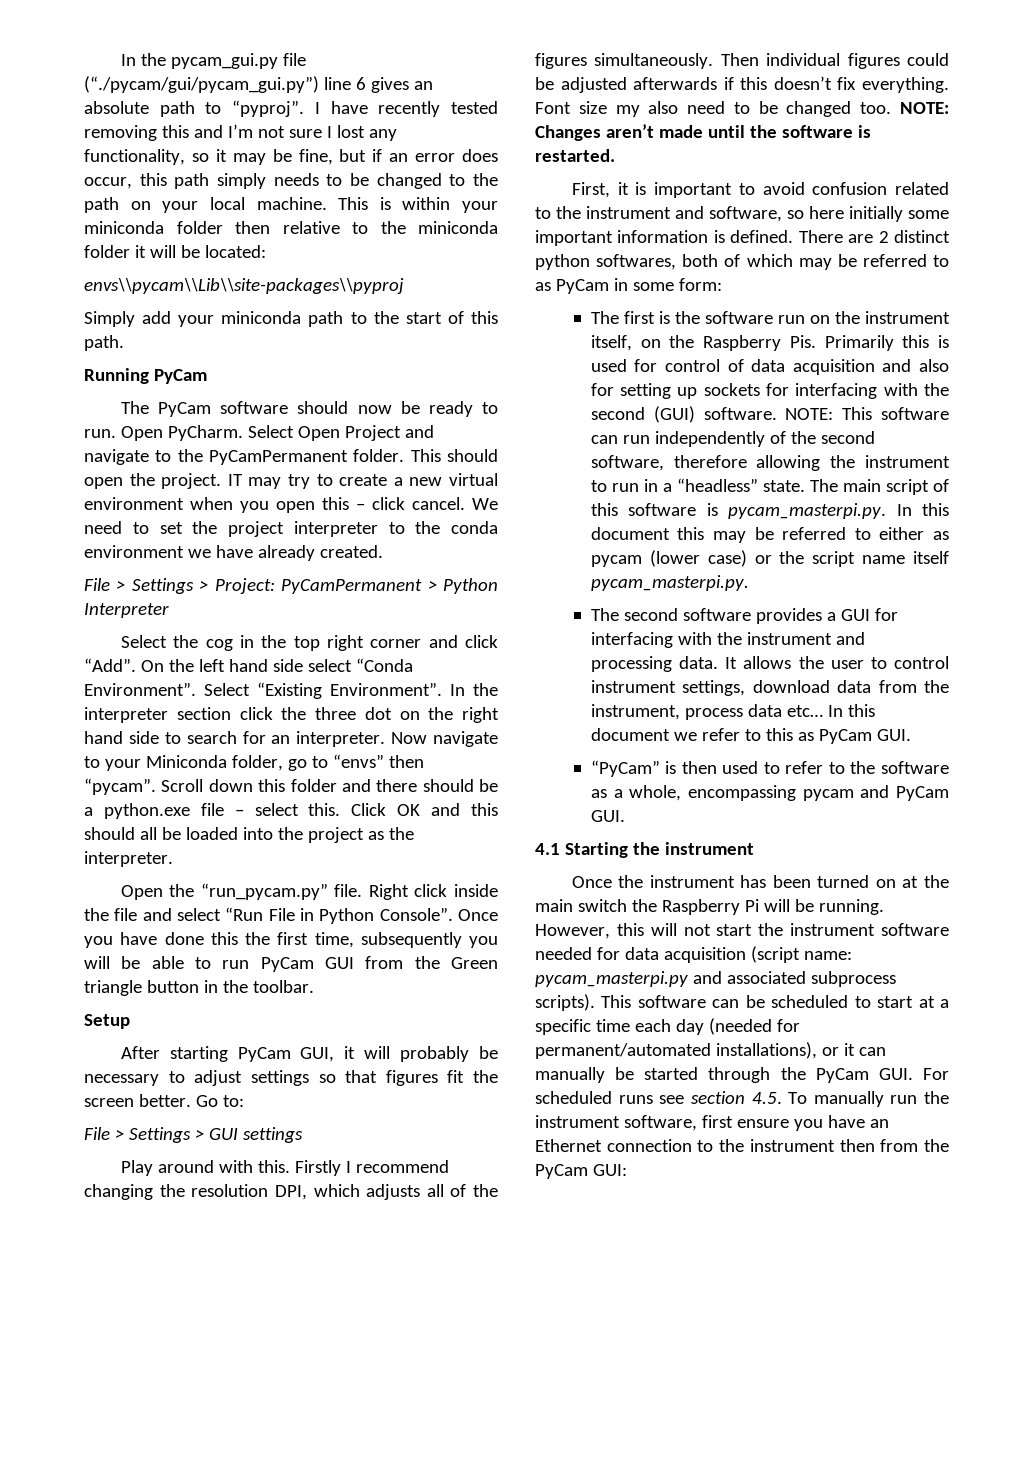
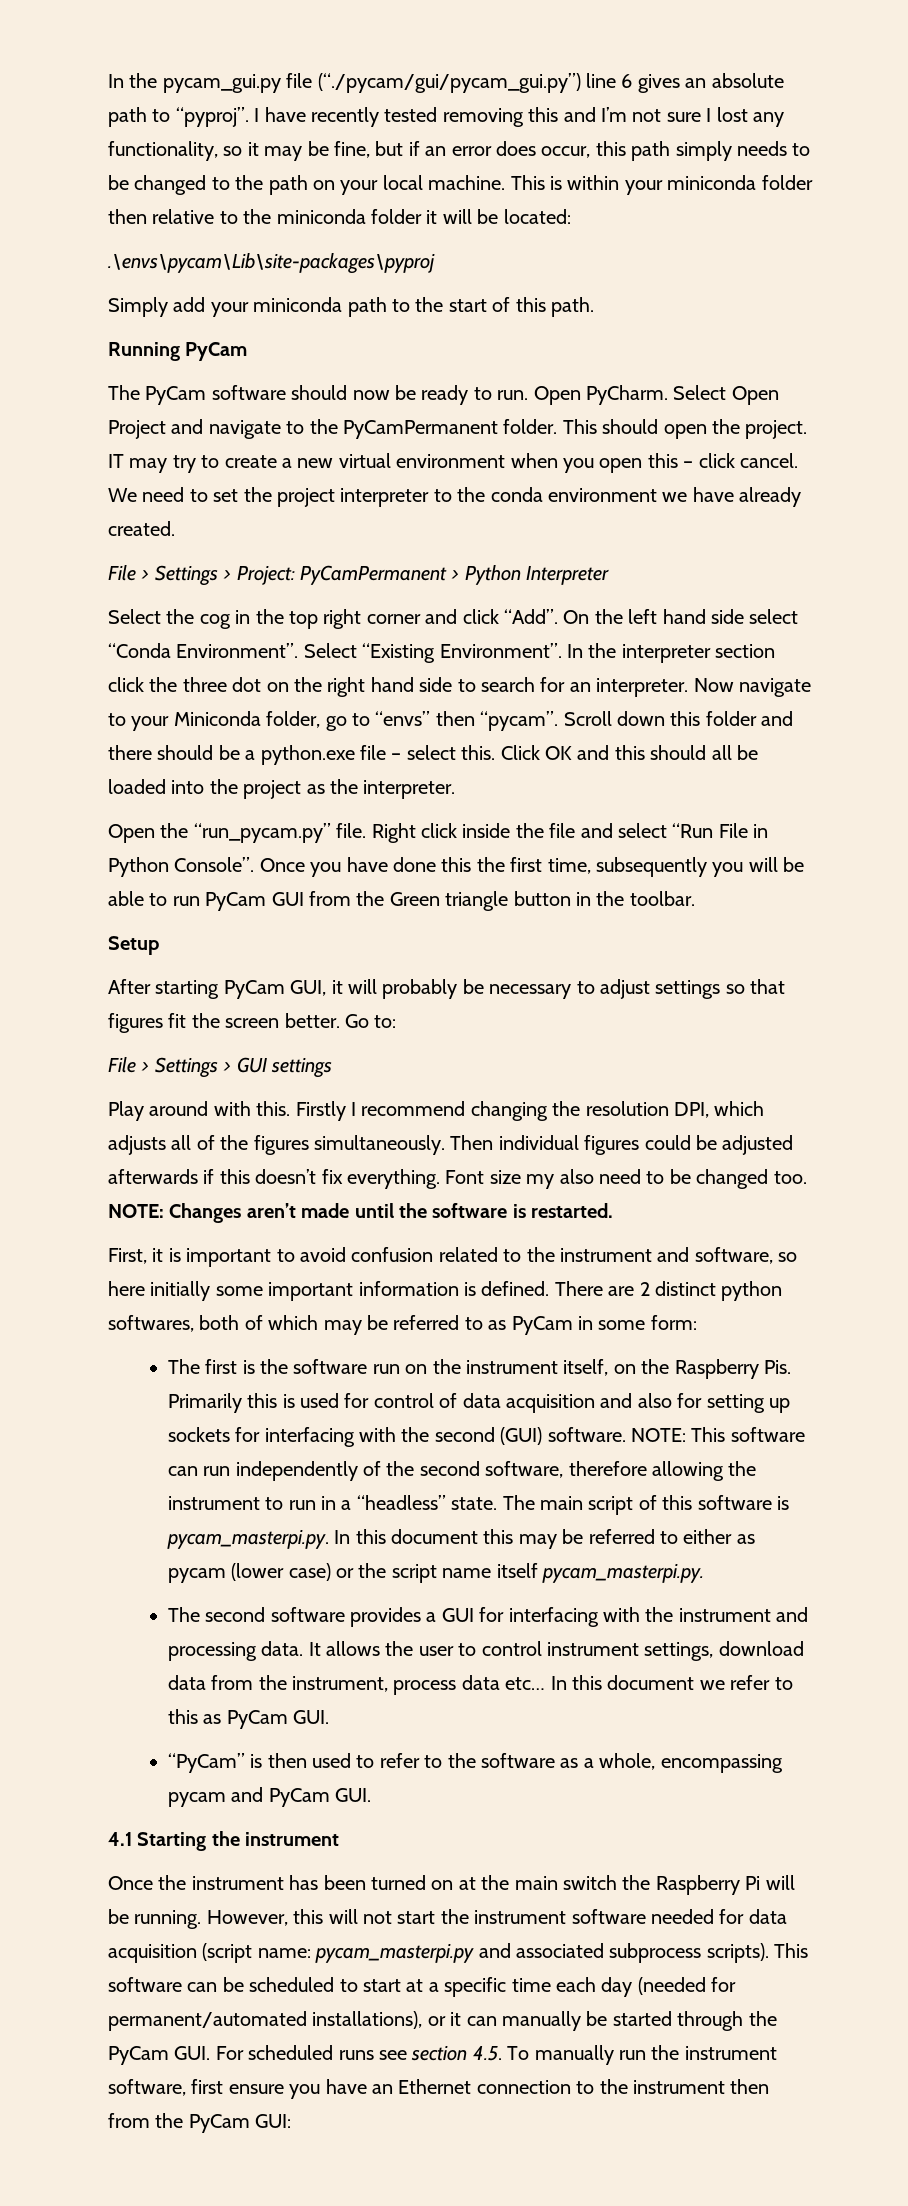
[84,278,404,294] envs\\pycam\\Lib\\site-packages\\pyproj -> [108,253,435,274] .\envs\pycam\Lib\site-packages\pyproj

